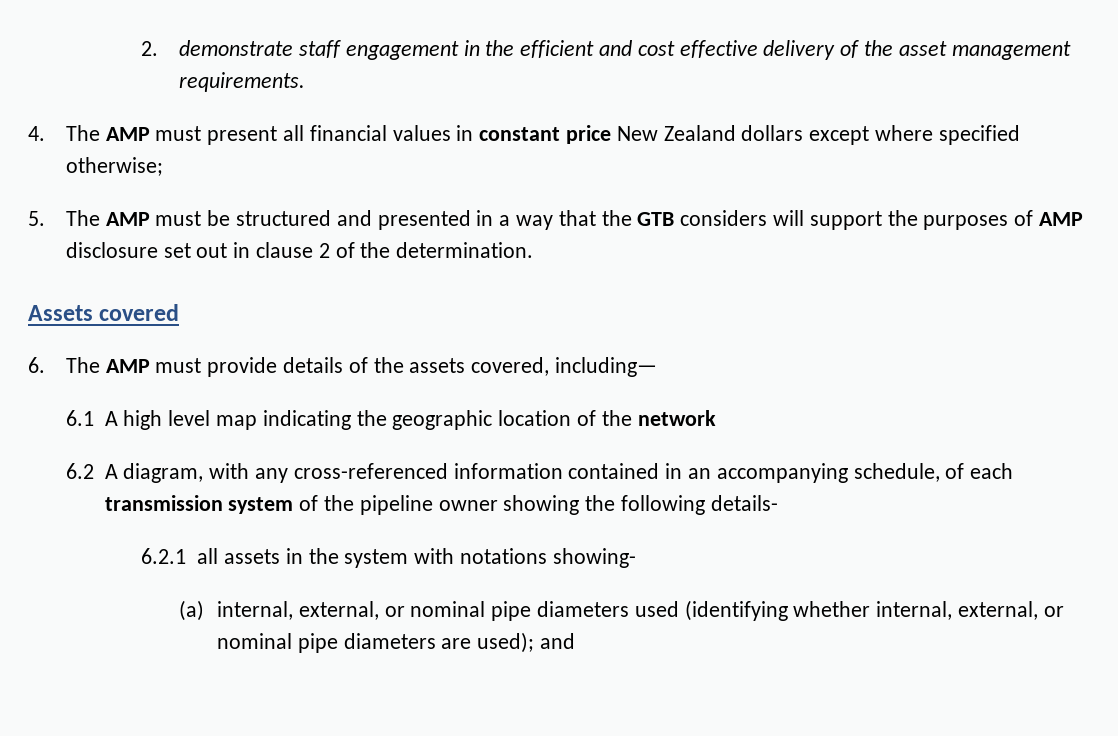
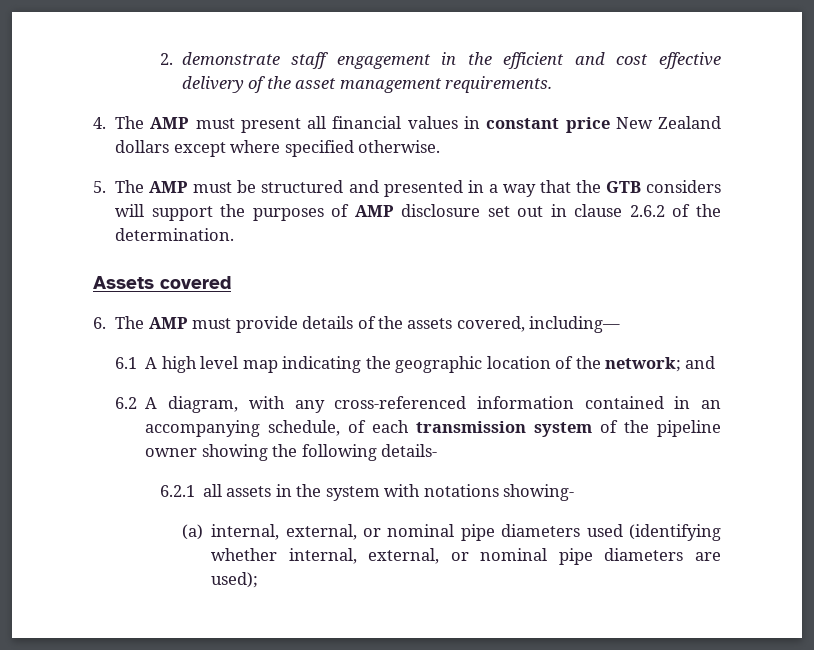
[65,157,163,176] otherwise; -> [358,140,441,153] otherwise.
[318,243,330,258] 2 -> [629,205,665,217] 2.6.2
[637,410,716,426] network -> [605,356,716,372] network; and
[540,633,576,649] and -> (259, 580) none

